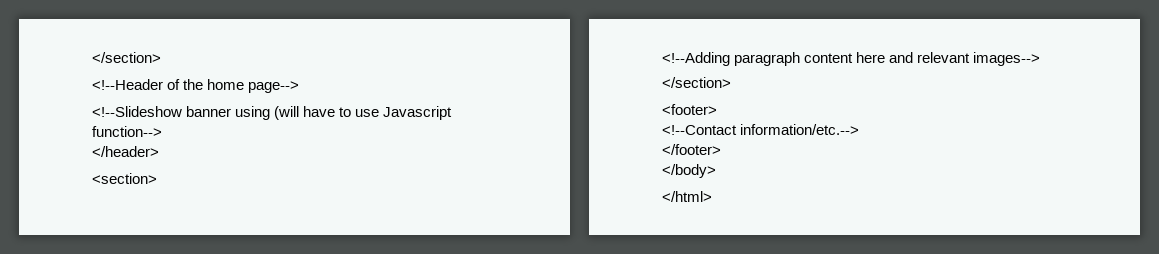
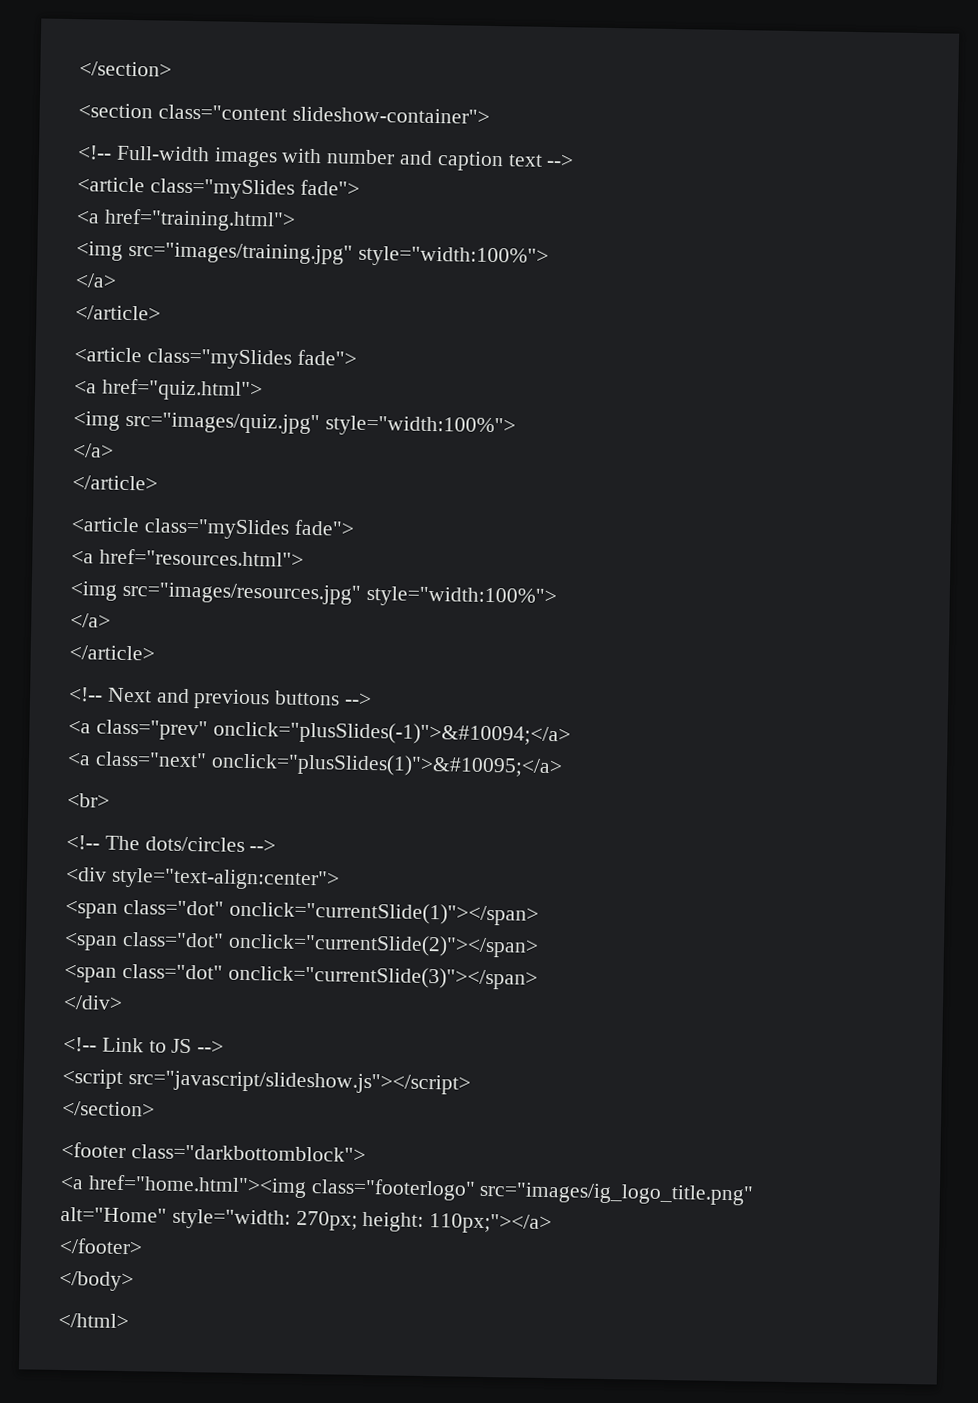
[92,52,161,63] [92,79,300,93] [92,106,453,120] [92,126,162,137] [92,146,159,157] [92,173,157,184] [662,52,1041,66] [662,77,731,88] [662,104,717,115] [662,124,860,135] </section> // <!--Header of the home page--> // <!--Slideshow banner using (will have to use Javascript function--> // </header> // <section> // <!--Adding paragraph content here and relevant images--> // </section> // <footer> // <!--Contact information/etc.--> -> [79,61,172,77] [78,103,490,124] [77,145,575,172] [77,177,360,200] [76,208,296,232] [76,241,549,268] [75,273,117,288] [75,305,161,321] [74,347,357,370] [74,378,263,402] [73,411,516,438] [72,443,114,458] [72,475,158,491] [71,517,354,540] [71,548,304,567] [70,581,557,609] [70,613,111,628] [69,645,155,661] [68,687,373,710] [68,719,571,747] [67,751,563,779] [67,793,110,808] [66,835,277,853] [65,867,340,891] [65,899,539,926] [64,931,539,958] [64,963,538,990] [63,994,123,1010] [63,1036,225,1054] [62,1068,471,1095] [62,1100,155,1117] [61,1141,366,1163] [60,1174,754,1206] [60,1206,553,1235] </section> // <section class="content slideshow-container"> // <!-- Full-width images with number and caption text --> // <article class="mySlides fade"> // <a href="training.html"> // <img src="images/training.jpg" style="width:100%"> // </a> // </article> // <article class="mySlides fade"> // <a href="quiz.html"> // <img src="images/quiz.jpg" style="width:100%"> // </a> // </article> // <article class="mySlides fade"> // <a href="resources.html"> // <img src="images/resources.jpg" style="width:100%"> // </a> // </article> // <!-- Next and previous buttons --> // <a class="prev" onclick="plusSlides(-1)">&#10094;</a> // <a class="next" onclick="plusSlides(1)">&#10095;</a> // <br> // <!-- The dots/circles --> // <div style="text-align:center"> // <span class="dot" onclick="currentSlide(1)"></span> // <span class="dot" onclick="currentSlide(2)"></span> // <span class="dot" onclick="currentSlide(3)"></span> // </div> // <!-- Link to JS --> // <script src="javascript/slideshow.js"></script> // </section> // <footer class="darkbottomblock"> // <a href="home.html"><img class="footerlogo" src="images/ig_logo_title.png" alt="Home" style="width: 270px; height: 110px;"></a>

